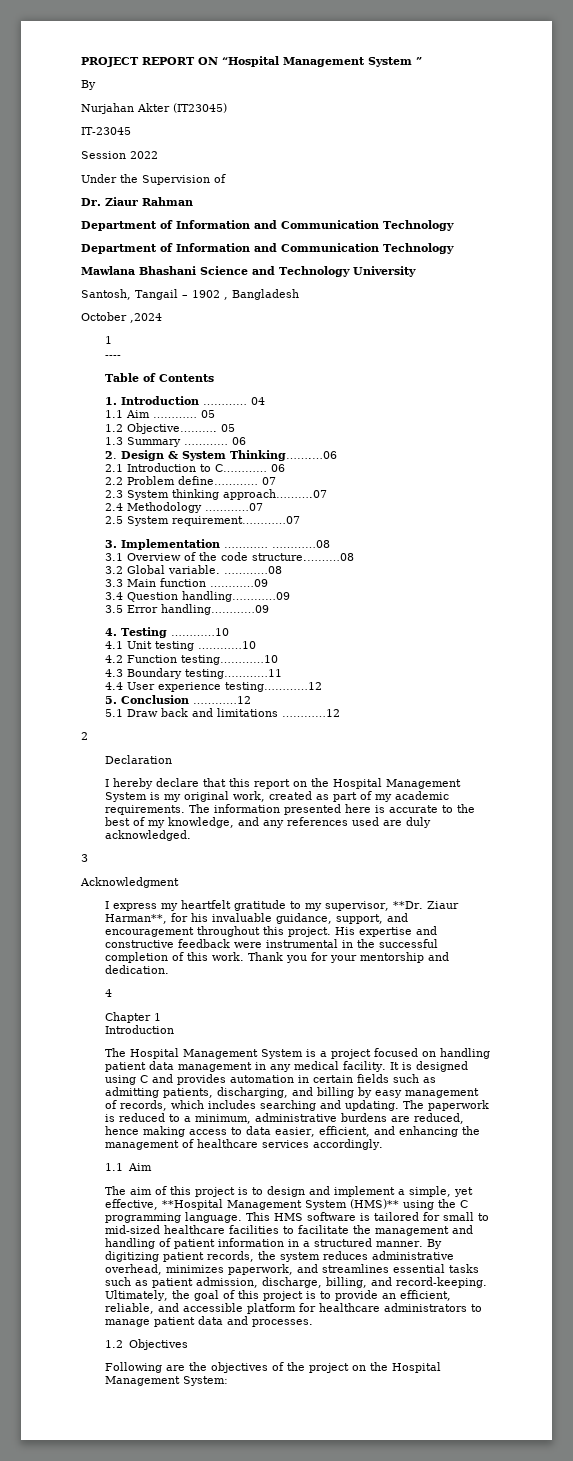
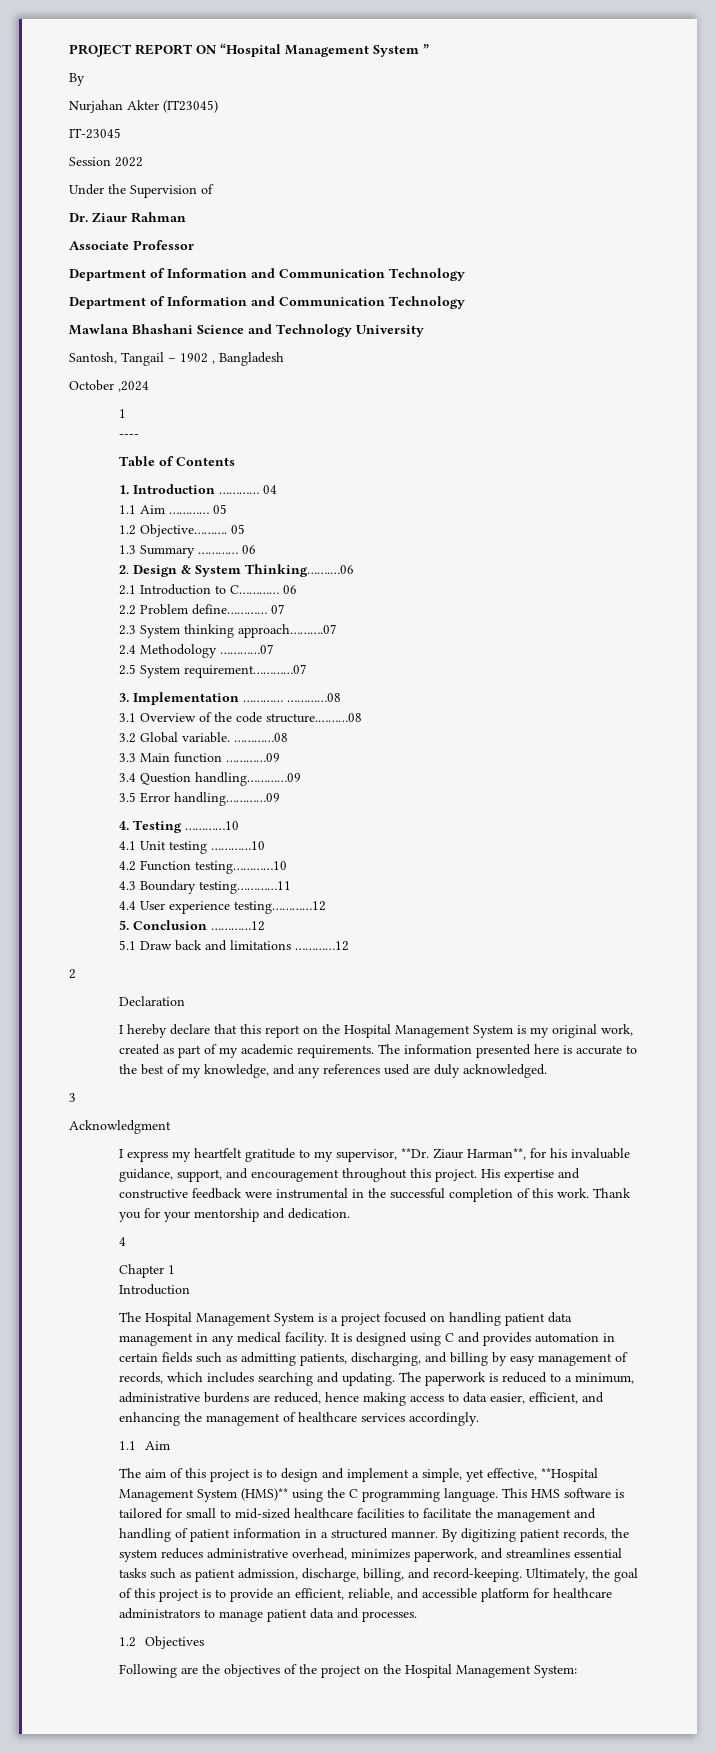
(193, 201) none -> [69,240,194,250] // Associate Professor

